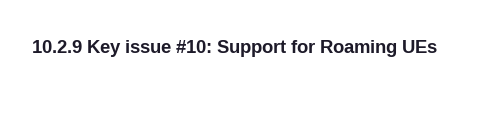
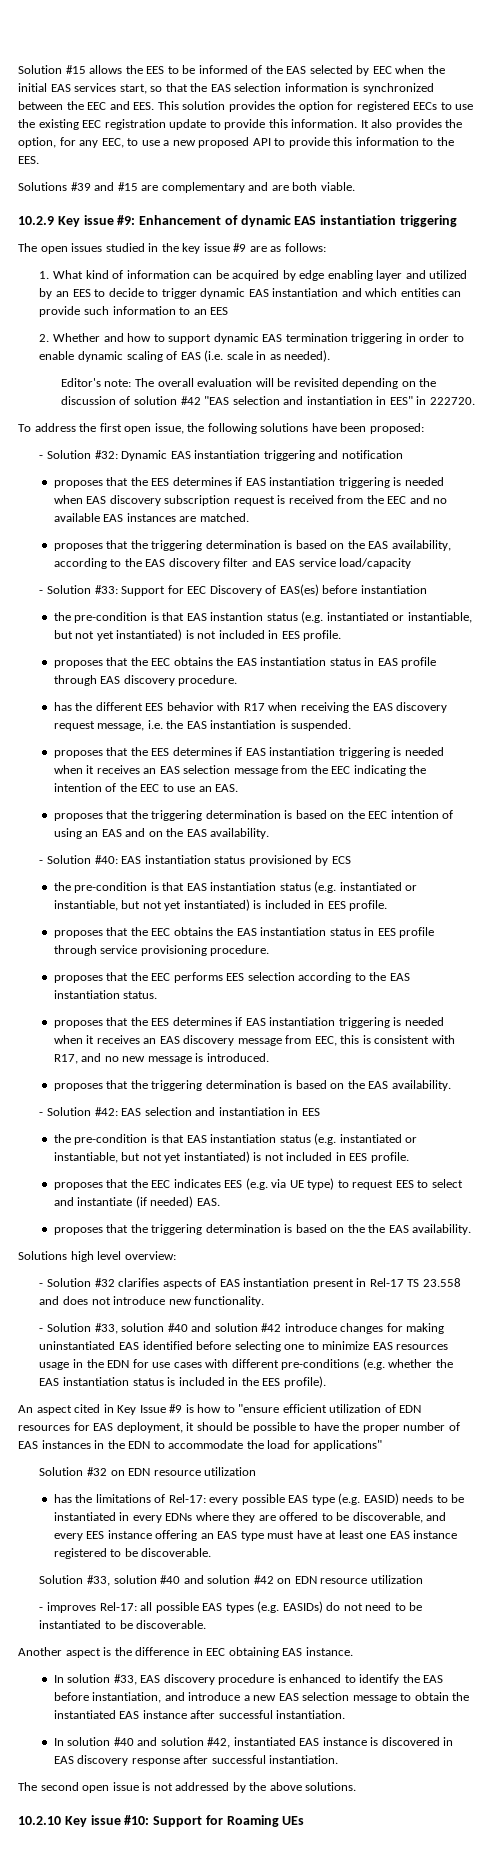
[32,40,82,53] 10.2.9 -> [18,65,445,76] [18,83,434,94] [18,101,474,112] [18,119,463,130] [18,137,454,148] [18,156,39,164] [18,182,355,193] [18,215,458,227] [18,243,326,254] [39,270,468,281] [39,288,462,299] [39,306,229,317] [39,333,464,344] [39,350,331,362] [60,378,437,389] [60,396,475,405] [18,423,424,434] [39,450,403,461] [53,477,444,488] [53,495,448,506] [53,513,249,522] [53,540,451,551] [53,558,412,569] [39,584,427,596] [53,611,472,623] [53,629,342,641] [53,657,437,668] [53,675,238,686] [53,702,448,713] [53,720,352,731] [53,747,444,758] [53,765,427,776] [53,783,239,792] [53,810,454,821] [53,828,270,839] [39,855,351,866] [53,881,418,893] [53,899,388,911] [53,927,435,938] [53,945,270,956] [53,972,410,983] [53,990,158,999] [53,1017,444,1028] [53,1035,455,1046] [53,1053,269,1064] [53,1080,451,1091] [39,1107,320,1116] [53,1133,418,1145] [53,1151,409,1163] [53,1178,463,1190] [53,1196,220,1208] [53,1224,472,1235] [18,1251,176,1262] [39,1278,461,1289] [39,1296,265,1307] [39,1323,445,1334] [39,1341,449,1352] [39,1358,453,1370] [39,1376,326,1388] [18,1404,422,1415] [18,1422,460,1433] [18,1440,383,1451] [39,1467,257,1476] [53,1493,465,1505] [53,1512,447,1523] [53,1530,458,1541] [53,1548,212,1559] [39,1575,423,1586] [39,1601,423,1613] [39,1620,207,1629] [18,1647,353,1658] [53,1674,444,1685] [53,1692,470,1703] [53,1710,346,1719] [53,1737,454,1748] [53,1755,339,1766] [18,1782,357,1793] [18,1816,61,1825] Solution #15 allows the EES to be informed of the EAS selected by EEC when the initial EAS services start, so that the EAS selection information is synchronized between the EEC and EES. This solution provides the option for registered EECs to use the existing EEC registration update to provide this information. It also provides the option, for any EEC, to use a new proposed API to provide this information to the EES. // Solutions #39 and #15 are complementary and are both viable. // 10.2.9 Key issue #9: Enhancement of dynamic EAS instantiation triggering // The open issues studied in the key issue #9 are as follows: // 1. What kind of information can be acquired by edge enabling layer and utilized by an EES to decide to trigger dynamic EAS instantiation and which entities can provide such information to an EES // 2. Whether and how to support dynamic EAS termination triggering in order to enable dynamic scaling of EAS (i.e. scale in as needed). // Editor's note: The overall evaluation will be revisited depending on the discussion of solution #42 "EAS selection and instantiation in EES" in 222720. // To address the first open issue, the following solutions have been proposed: // - Solution #32: Dynamic EAS instantiation triggering and notification // proposes that the EES determines if EAS instantiation triggering is needed when EAS discovery subscription request is received from the EEC and no available EAS instances are matched. // proposes that the triggering determination is based on the EAS availability, according to the EAS discovery filter and EAS service load/capacity // - Solution #33: Support for EEC Discovery of EAS(es) before instantiation // the pre-condition is that EAS instantion status (e.g. instantiated or instantiable, but not yet instantiated) is not included in EES profile. // proposes that the EEC obtains the EAS instantiation status in EAS profile through EAS discovery procedure. // has the different EES behavior with R17 when receiving the EAS discovery request message, i.e. the EAS instantiation is suspended. // proposes that the EES determines if EAS instantiation triggering is needed when it receives an EAS selection message from the EEC indicating the intention of the EEC to use an EAS. // proposes that the triggering determination is based on the EEC intention of using an EAS and on the EAS availability. // - Solution #40: EAS instantiation status provisioned by ECS // the pre-condition is that EAS instantiation status (e.g. instantiated or instantiable, but not yet instantiated) is included in EES profile. // proposes that the EEC obtains the EAS instantiation status in EES profile through service provisioning procedure. // proposes that the EEC performs EES selection according to the EAS instantiation status. // proposes that the EES determines if EAS instantiation triggering is needed when it receives an EAS discovery message from EEC, this is consistent with R17, and no new message is introduced. // proposes that the triggering determination is based on the EAS availability. // - Solution #42: EAS selection and instantiation in EES // the pre-condition is that EAS instantiation status (e.g. instantiated or instantiable, but not yet instantiated) is not included in EES profile. // proposes that the EEC indicates EES (e.g. via UE type) to request EES to select and instantiate (if needed) EAS. // proposes that the triggering determination is based on the the EAS availability. // Solutions high level overview: // - Solution #32 clarifies aspects of EAS instantiation present in Rel-17 TS 23.558 and does not introduce new functionality. // - Solution #33, solution #40 and solution #42 introduce changes for making uninstantiated EAS identified before selecting one to minimize EAS resources usage in the EDN for use cases with different pre-conditions (e.g. whether the EAS instantiation status is included in the EES profile). // An aspect cited in Key Issue #9 is how to "ensure efficient utilization of EDN resources for EAS deployment, it should be possible to have the proper number of EAS instances in the EDN to accommodate the load for applications" // Solution #32 on EDN resource utilization // has the limitations of Rel-17: every possible EAS type (e.g. EASID) needs to be instantiated in every EDNs where they are offered to be discoverable, and every EES instance offering an EAS type must have at least one EAS instance registered to be discoverable. // Solution #33, solution #40 and solution #42 on EDN resource utilization // - improves Rel-17: all possible EAS types (e.g. EASIDs) do not need to be instantiated to be discoverable. // Another aspect is the difference in EEC obtaining EAS instance. // In solution #33, EAS discovery procedure is enhanced to identify the EAS before instantiation, and introduce a new EAS selection message to obtain the instantiated EAS instance after successful instantiation. // In solution #40 and solution #42, instantiated EAS instance is discovered in EAS discovery response after successful instantiation. // The second open issue is not addressed by the above solutions. // 10.2.10

